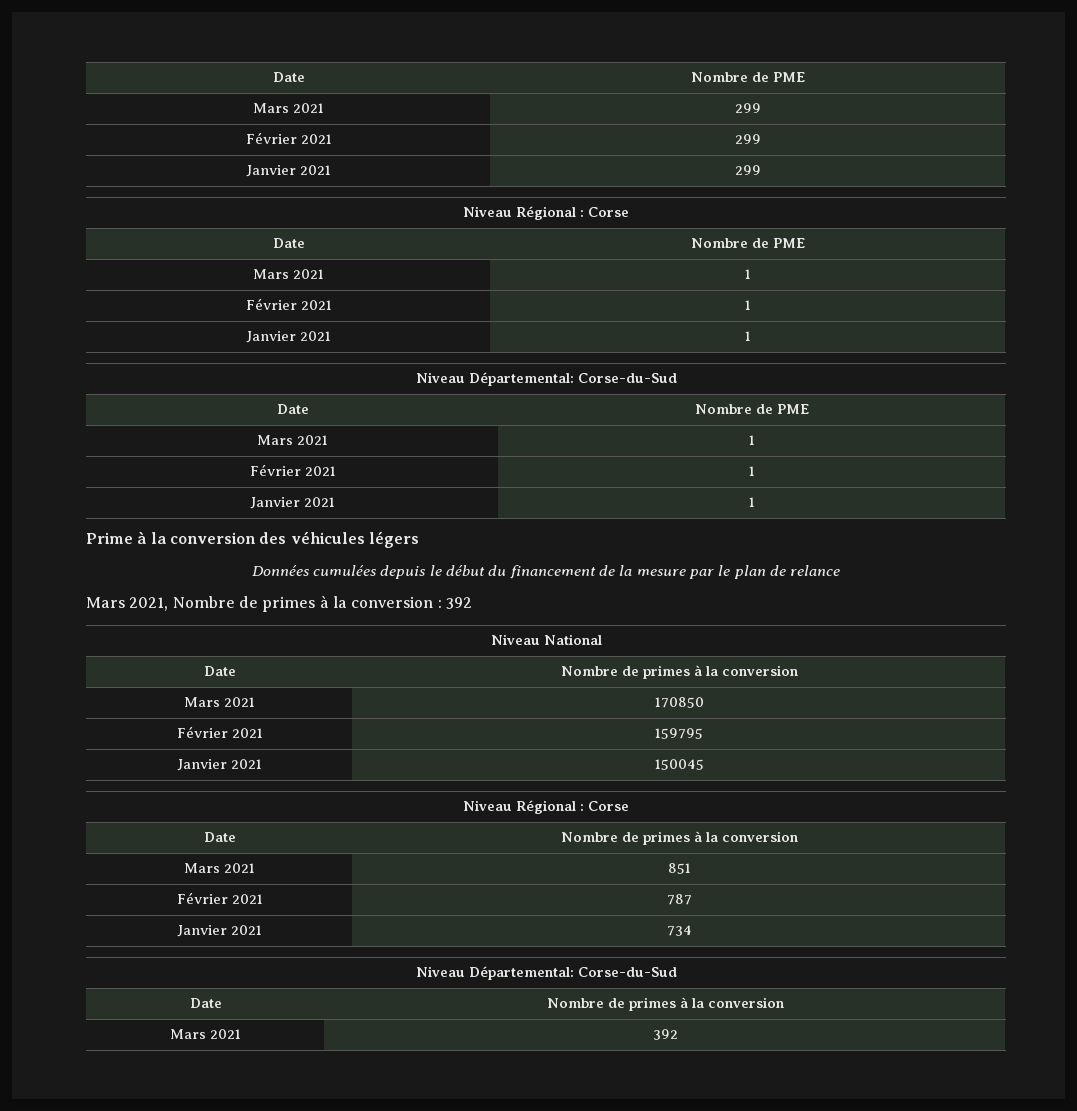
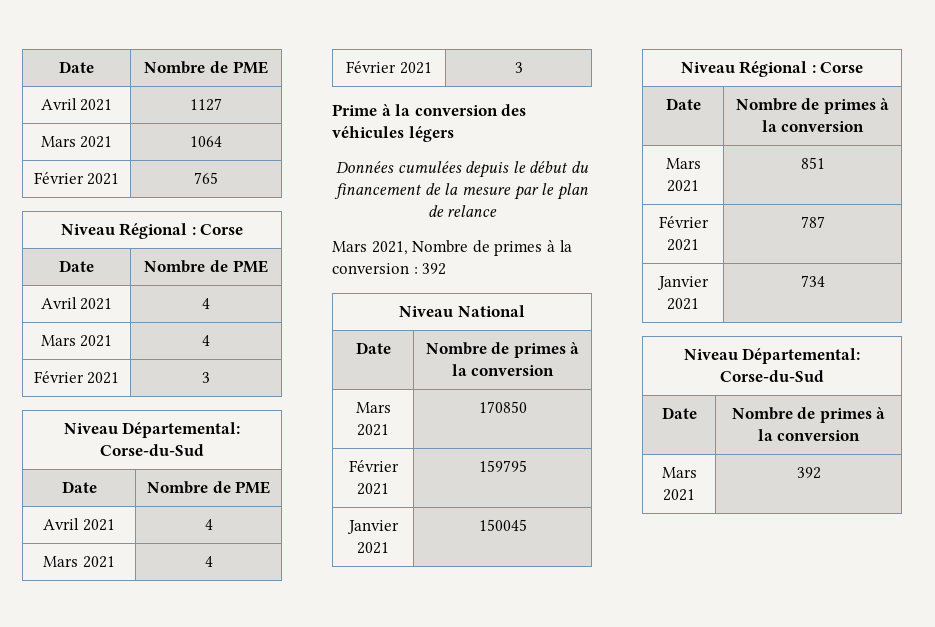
[272,72,305,82] [691,72,805,82] [253,103,324,113] [735,103,761,113] [245,132,332,144] [735,134,761,144] [246,165,331,177] [735,165,761,175] Date | Nombre de PME // Mars 2021 | 299 // Février 2021 | 299 // Janvier 2021 | 299 -> [59,61,94,73] [144,61,268,74] [40,98,113,111] [190,98,222,111] [40,136,113,148] [190,136,222,147] [33,172,120,185] [194,172,218,184] Date | Nombre de PME // Avril 2021 | 1127 // Mars 2021 | 1064 // Février 2021 | 765
[253,269,324,279] [745,269,751,279] [245,298,332,310] [745,300,751,310] [246,331,331,343] [745,331,751,341] // Mars 2021 | 1 // Février 2021 | 1 // Janvier 2021 | 1 -> [40,297,113,310] [202,298,210,309] [40,335,113,347] [202,335,210,346] [33,371,120,384] [202,372,210,383] // Avril 2021 | 4 // Mars 2021 | 4 // Février 2021 | 3
[257,435,328,445] [749,435,755,445] [249,464,336,476] [749,466,755,476] [250,497,335,509] [749,497,755,507] // Mars 2021 | 1 // Février 2021 | 1 // Janvier 2021 | 1 -> [43,518,115,531] [204,519,213,530] [43,556,115,568] [204,556,213,567] [346,61,432,74] [514,62,523,73] // Avril 2021 | 4 // Mars 2021 | 4 // Février 2021 | 3

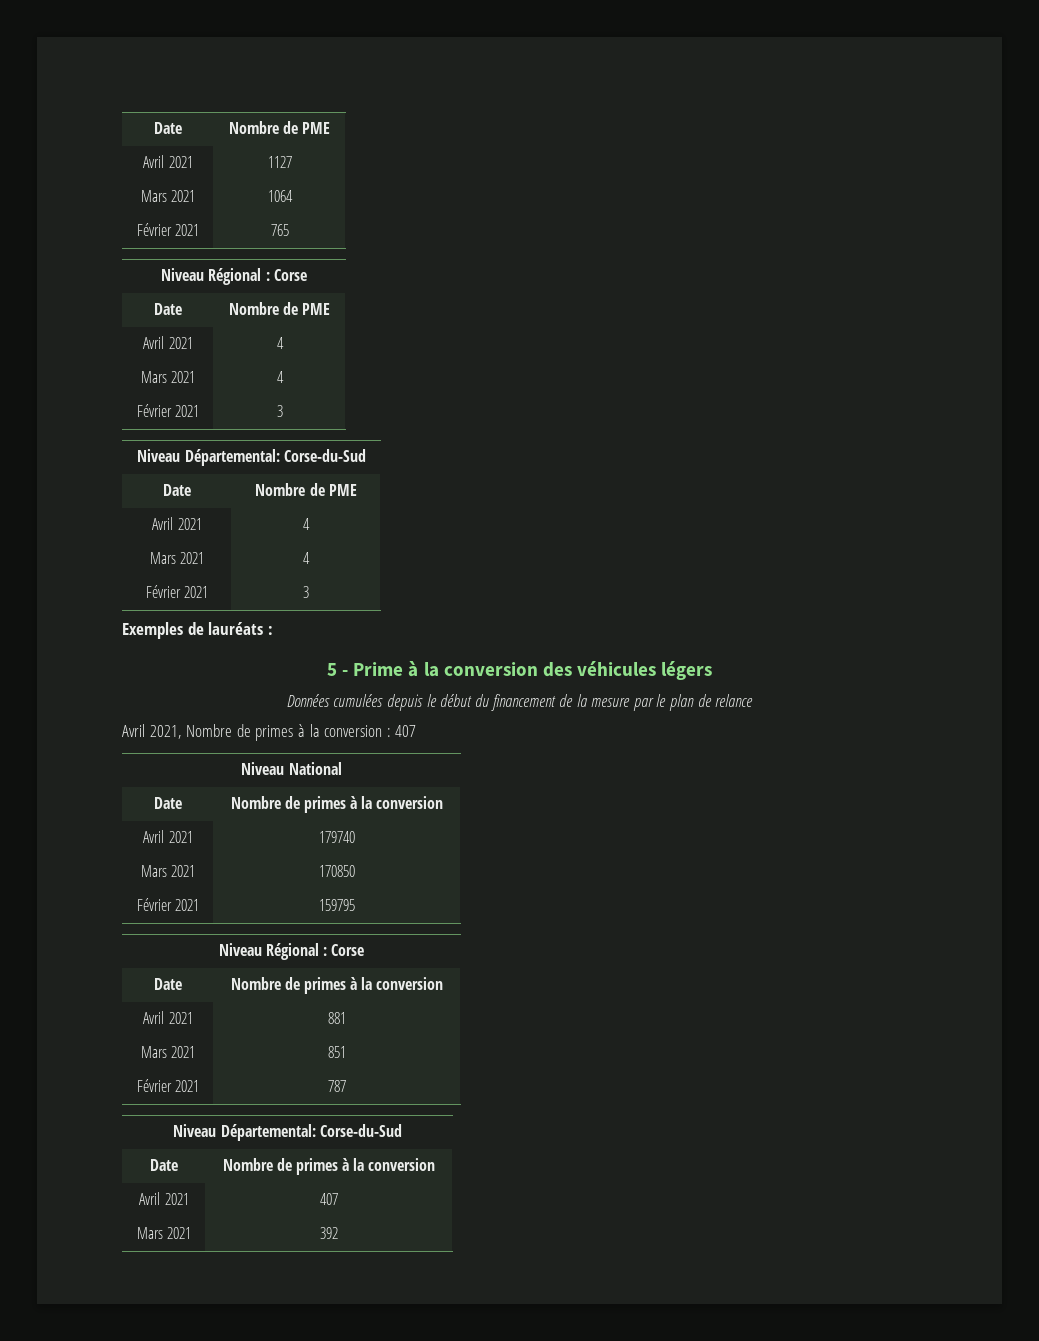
(523, 67) none -> [122,622,273,639] [326,663,349,676] Exemples de lauréats : // 5 -
[332,241,367,252] Mars -> [122,724,145,737] Avril
[422,263,447,275] 392 -> [395,725,417,737] 407
(555, 370) none -> [143,830,193,843] [319,831,355,843] // Avril 2021 | 179740
[346,520,399,534] [357,542,389,554] [478,519,527,531] // Janvier 2021 | 150045 -> (355, 905) none
(865, 126) none -> [143,1011,193,1024] [328,1012,346,1024] // Avril 2021 | 881
[656,276,709,290] [667,298,699,310] [800,275,825,287] // Janvier 2021 | 734 -> (346, 1086) none
(861, 435) none -> [139,1192,189,1205] [320,1193,338,1205] // Avril 2021 | 407

